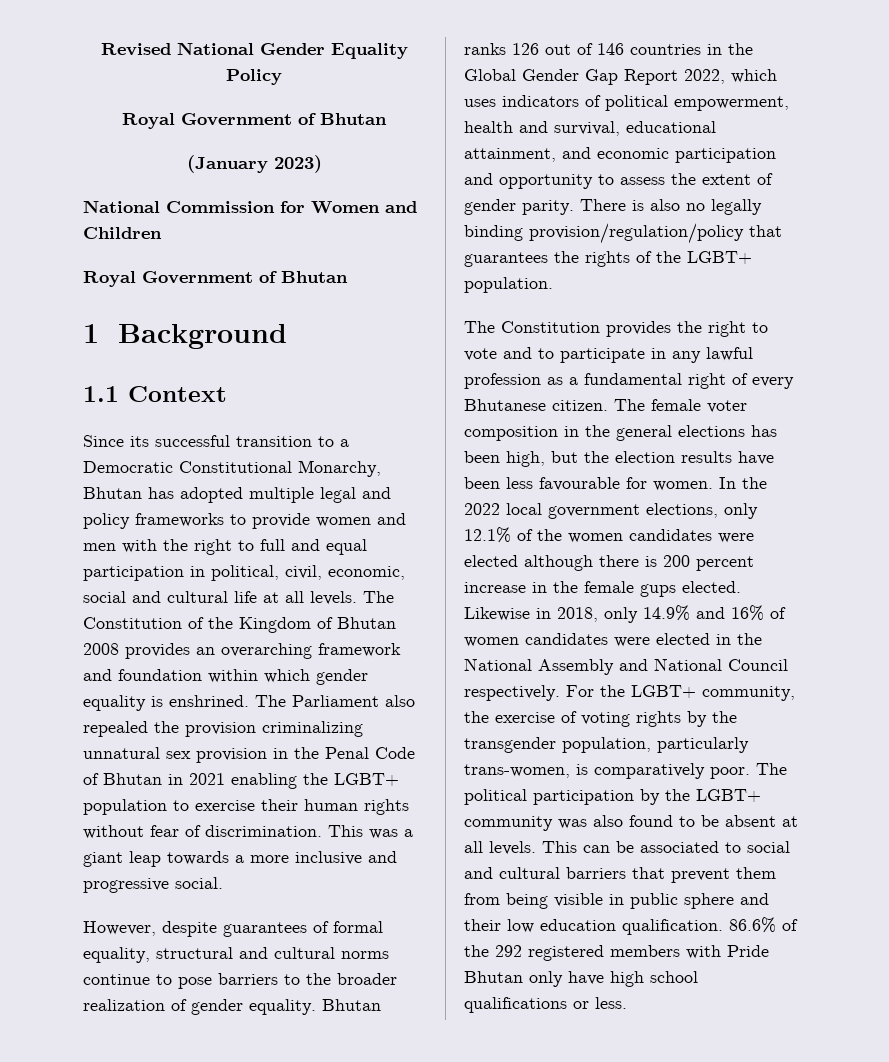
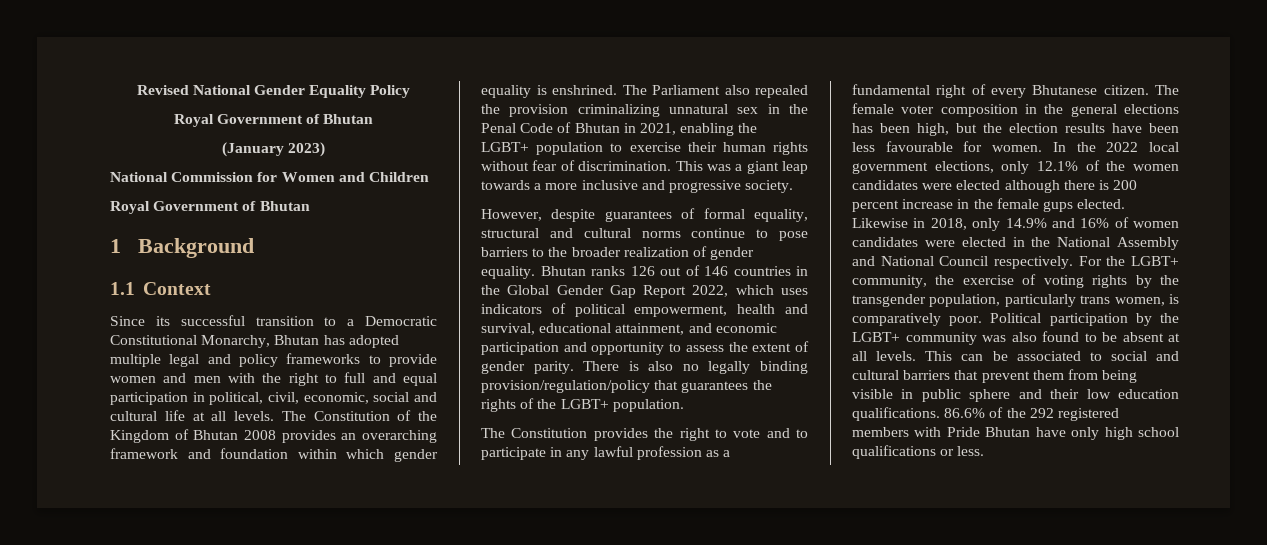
[196,748,267,763] provision -> (759, 110) none
[189,773,225,785] 2021 -> [639,123,676,135] 2021,
[175,877,223,889] social. -> [745,180,794,193] society.
[464,764,570,778] trans-women, -> [1080,295,1165,306] trans women,
[756,763,787,775] [464,789,527,805] The political -> [990,313,1042,323] Political
[622,919,723,935] qualification. -> [852,407,940,421] qualifications.
[529,971,604,987] only have -> [1035,427,1100,440] have only

